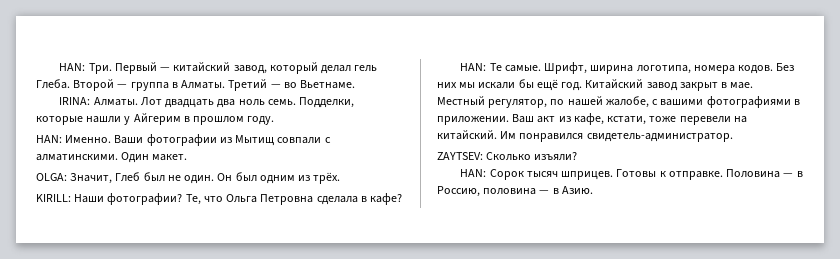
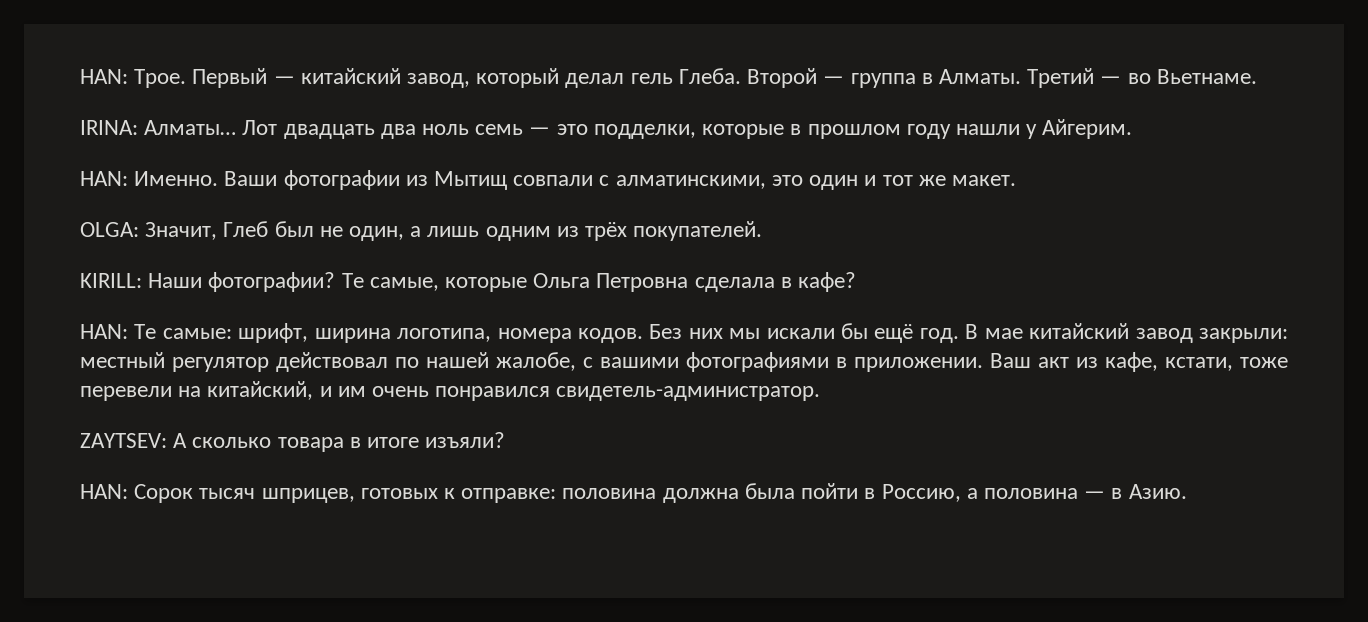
[59,63,112,74] HAN: Три. -> [80,69,187,88] HAN: Трое.
[93,97,138,106] Алматы. -> [144,120,237,135] Алматы…
[267,97,355,108] [36,113,275,125] семь. Подделки, которые нашли у Айгерим в прошлом году. -> [475,119,1133,139] семь — это подделки, которые в прошлом году нашли у Айгерим.
[36,152,150,163] алматинскими. Один -> [615,175,946,190] алматинскими, это один и тот же
[184,172,341,184] один. Он был одним из трёх. -> [349,221,763,241] один, а лишь одним из трёх покупателей.
[185,194,223,205] Те, что -> [341,273,528,292] Те самые, которые
[504,62,588,74] самые. Шрифт, -> [162,323,309,343] самые: шрифт,
[585,79,754,91] [437,96,548,108] Китайский завод закрыт в мае. Местный регулятор, -> [965,323,1289,343] [80,352,388,372] В мае китайский завод закрыли: местный регулятор действовал
[437,130,517,140] китайский. Им -> [207,381,430,400] китайский, и им очень
[486,152,532,161] Сколько -> [173,433,420,452] А сколько товара в итоге
[561,169,794,180] шприцев. Готовы к отправке. Половина — -> [261,483,859,503] шприцев, готовых к отправке: половина должна была пойти
(480, 191) none -> [966,488,978,499] а

